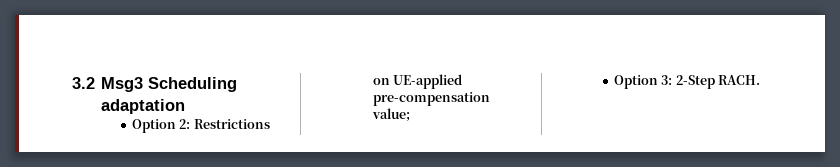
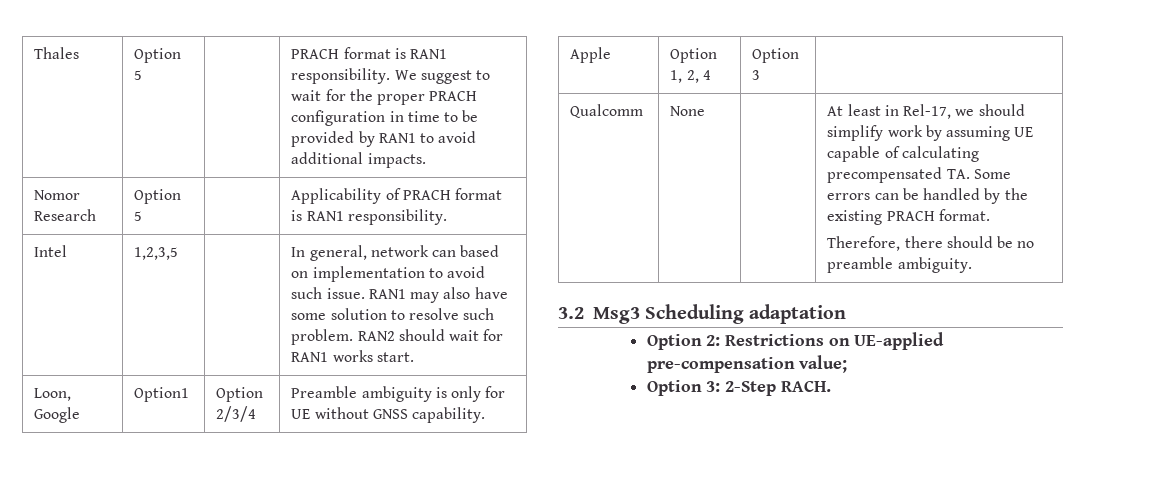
(72, 83) none -> [34,47,80,59] [134,48,182,63] [134,70,143,80] [291,47,448,59] [291,68,491,84] [291,89,478,105] [291,110,479,126] [291,131,477,147] [291,152,426,168] [34,190,81,200] [34,209,97,221] [134,189,182,204] [134,211,143,221] [291,188,503,204] [291,209,447,225] [34,245,68,257] [134,247,179,260] [291,245,500,261] [291,266,486,282] [291,287,508,303] [291,308,495,320] [291,329,504,345] [291,350,414,362] [34,388,72,401] [34,407,81,423] [134,387,190,402] [216,387,264,402] [216,406,257,422] [291,386,506,402] [291,407,486,423] [570,47,612,63] [670,48,718,63] [670,70,711,83] [752,48,800,63] [752,70,761,80] [570,104,644,118] [670,106,706,116] [827,104,1025,119] [827,125,1034,141] [827,146,979,162] [827,167,1011,183] [827,188,1028,204] [827,209,990,225] [827,236,1035,251] [827,257,972,273] Thales | Option 5 | | PRACH format is RAN1 responsibility. We suggest to wait for the proper PRACH configuration in time to be provided by RAN1 to avoid additional impacts. // Nomor Research | Option 5 | | Applicability of PRACH format is RAN1 responsibility. // Intel | 1,2,3,5 | | In general, network can based on implementation to avoid such issue. RAN1 may also have some solution to resolve such problem. RAN2 should wait for RAN1 works start. // Loon, Google | Option1 | Option 2/3/4 | Preamble ambiguity is only for UE without GNSS capability. // Apple | Option 1, 2, 4 | Option 3 | // Qualcomm | None | | At least in Rel-17, we should simplify work by assuming UE capable of calculating precompensated TA. Some errors can be handled by the existing PRACH format. // Therefore, there should be no preamble ambiguity. //

